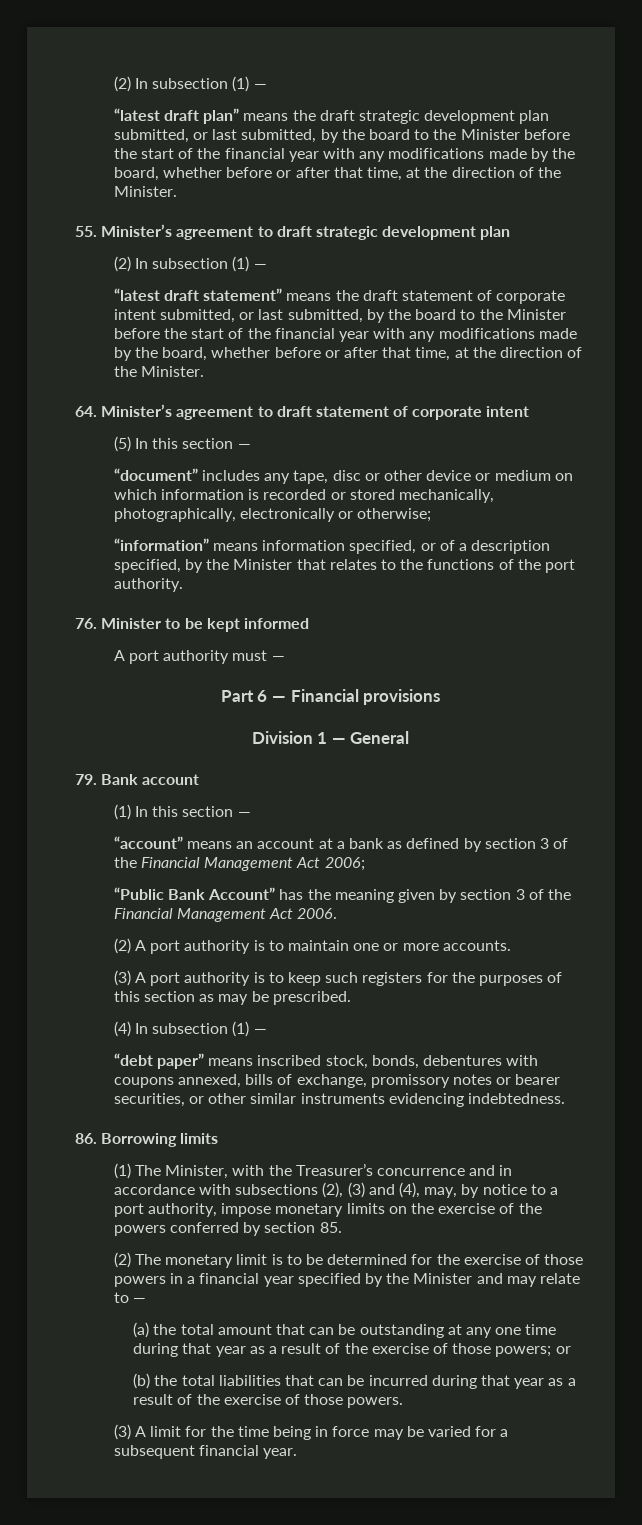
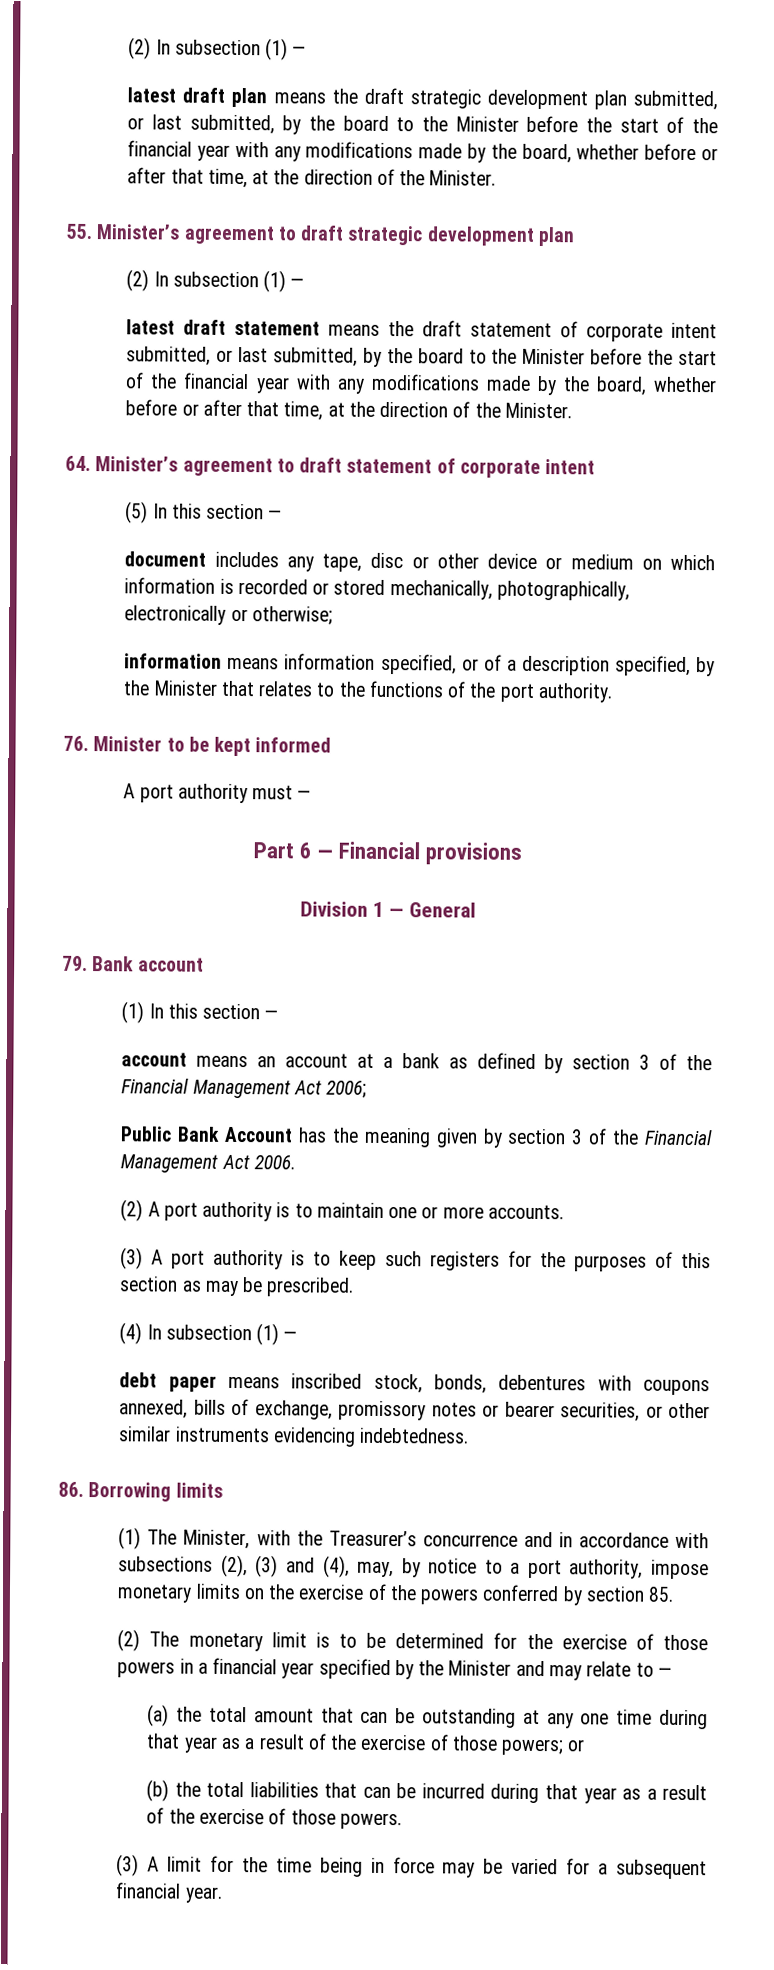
[113,76,267,92] [113,108,240,124] (2) In subsection (1) — // “latest draft plan” -> [128,37,307,61] [127,87,268,108] (2) In subsection (1) — // latest draft plan
[113,288,283,301] “latest draft statement” -> [126,319,321,336] latest draft statement
[113,468,198,481] “document” -> [124,551,207,567] document
[113,538,209,551] “information” -> [124,653,223,669] information
[113,836,183,849] “account” -> [121,1052,188,1067] account
[113,887,276,900] “Public Bank Account” -> [120,1126,294,1143] Public Bank Account
[113,1053,205,1069] “debt paper” -> [119,1372,217,1392] debt paper

